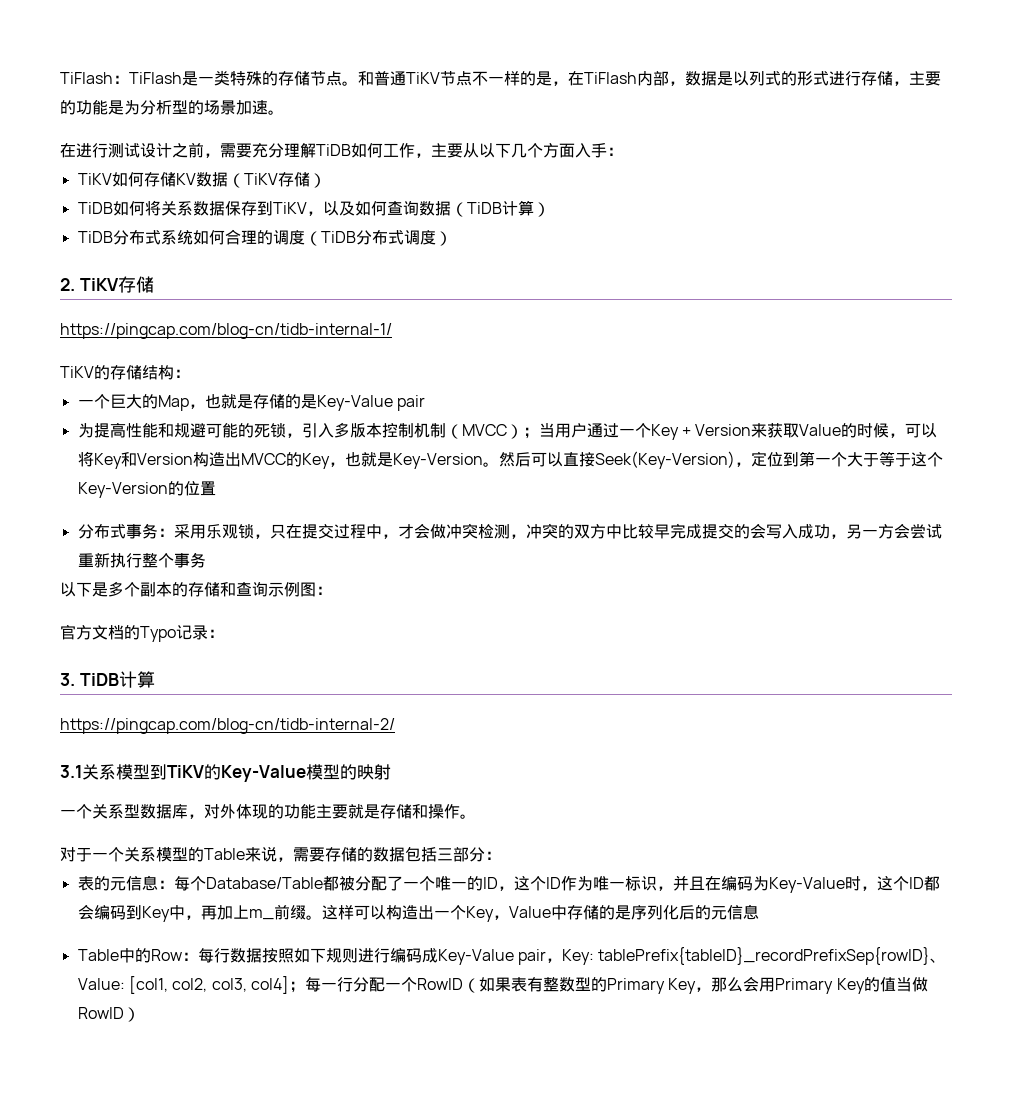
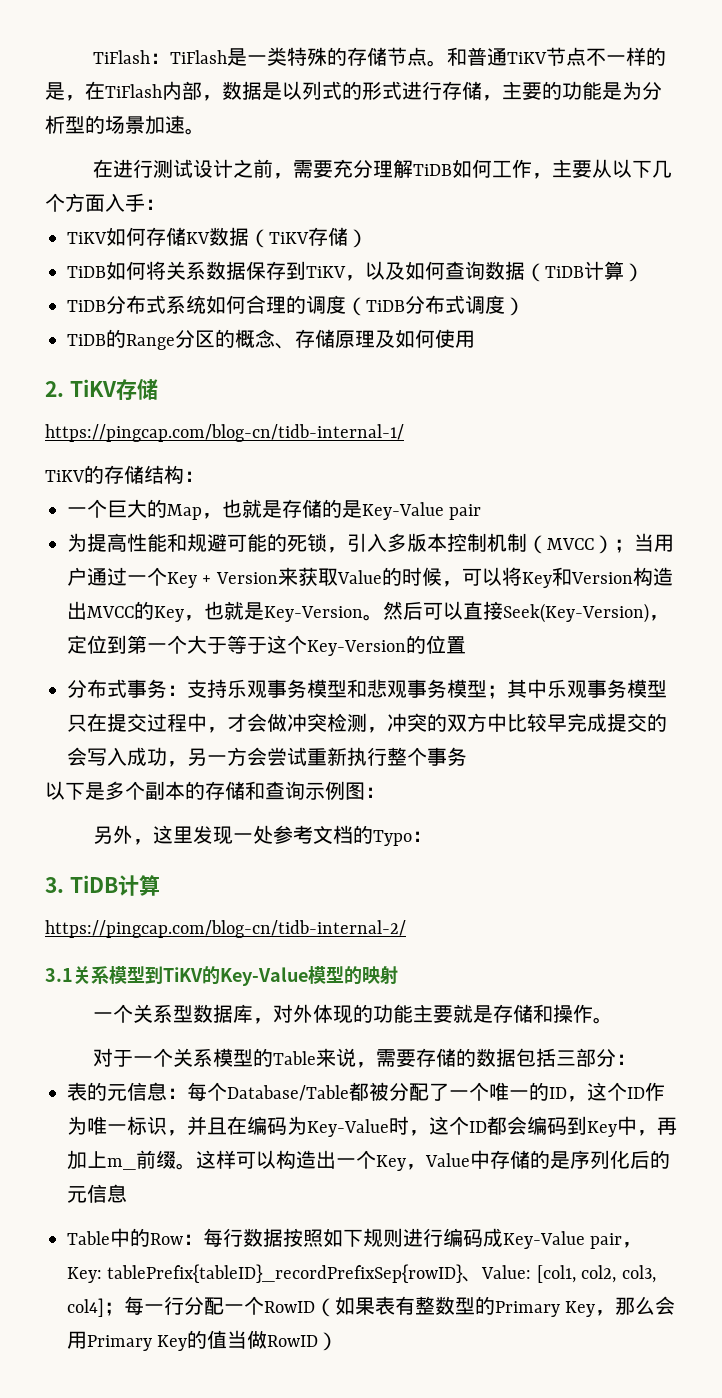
(452, 238) none -> [67,329,475,350] // TiDB的Range分区的概念、存储原理及如何使用
[173,524,270,539] 采用乐观锁， -> [187,679,667,699] 支持乐观事务模型和悲观事务模型；其中乐观事务模型
[60,624,92,640] 官方 -> [92,825,313,845] 另外，这里发现一处参考
[176,625,208,640] 记录 -> (412, 838) none

